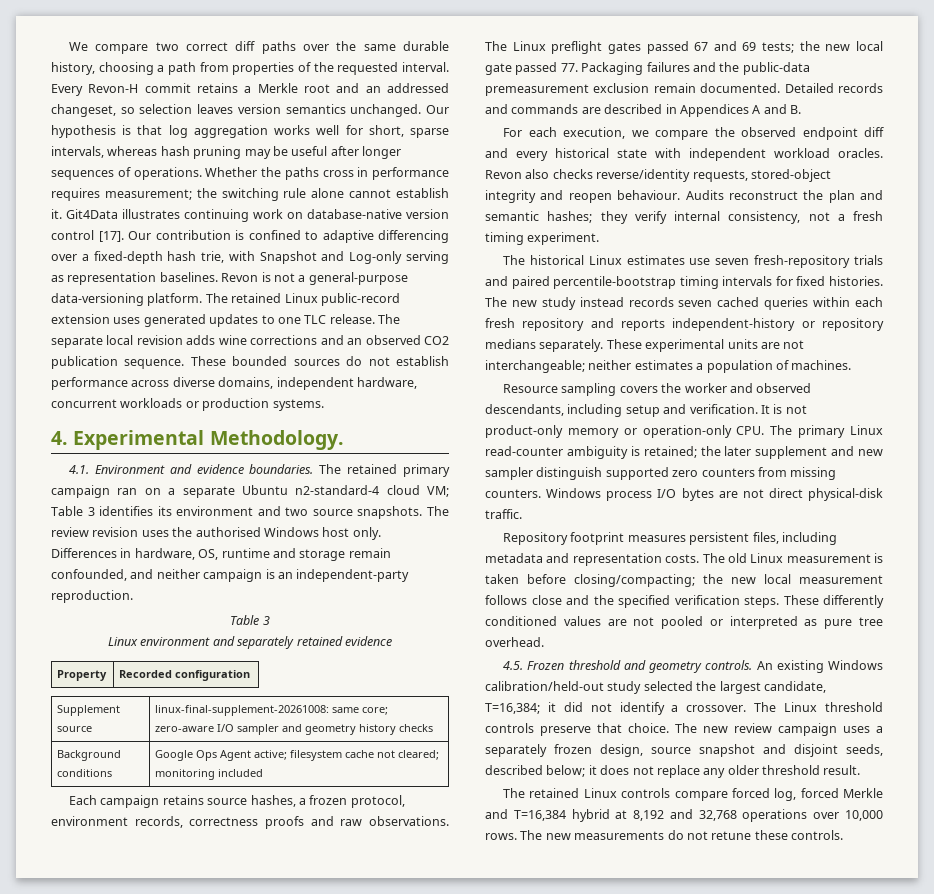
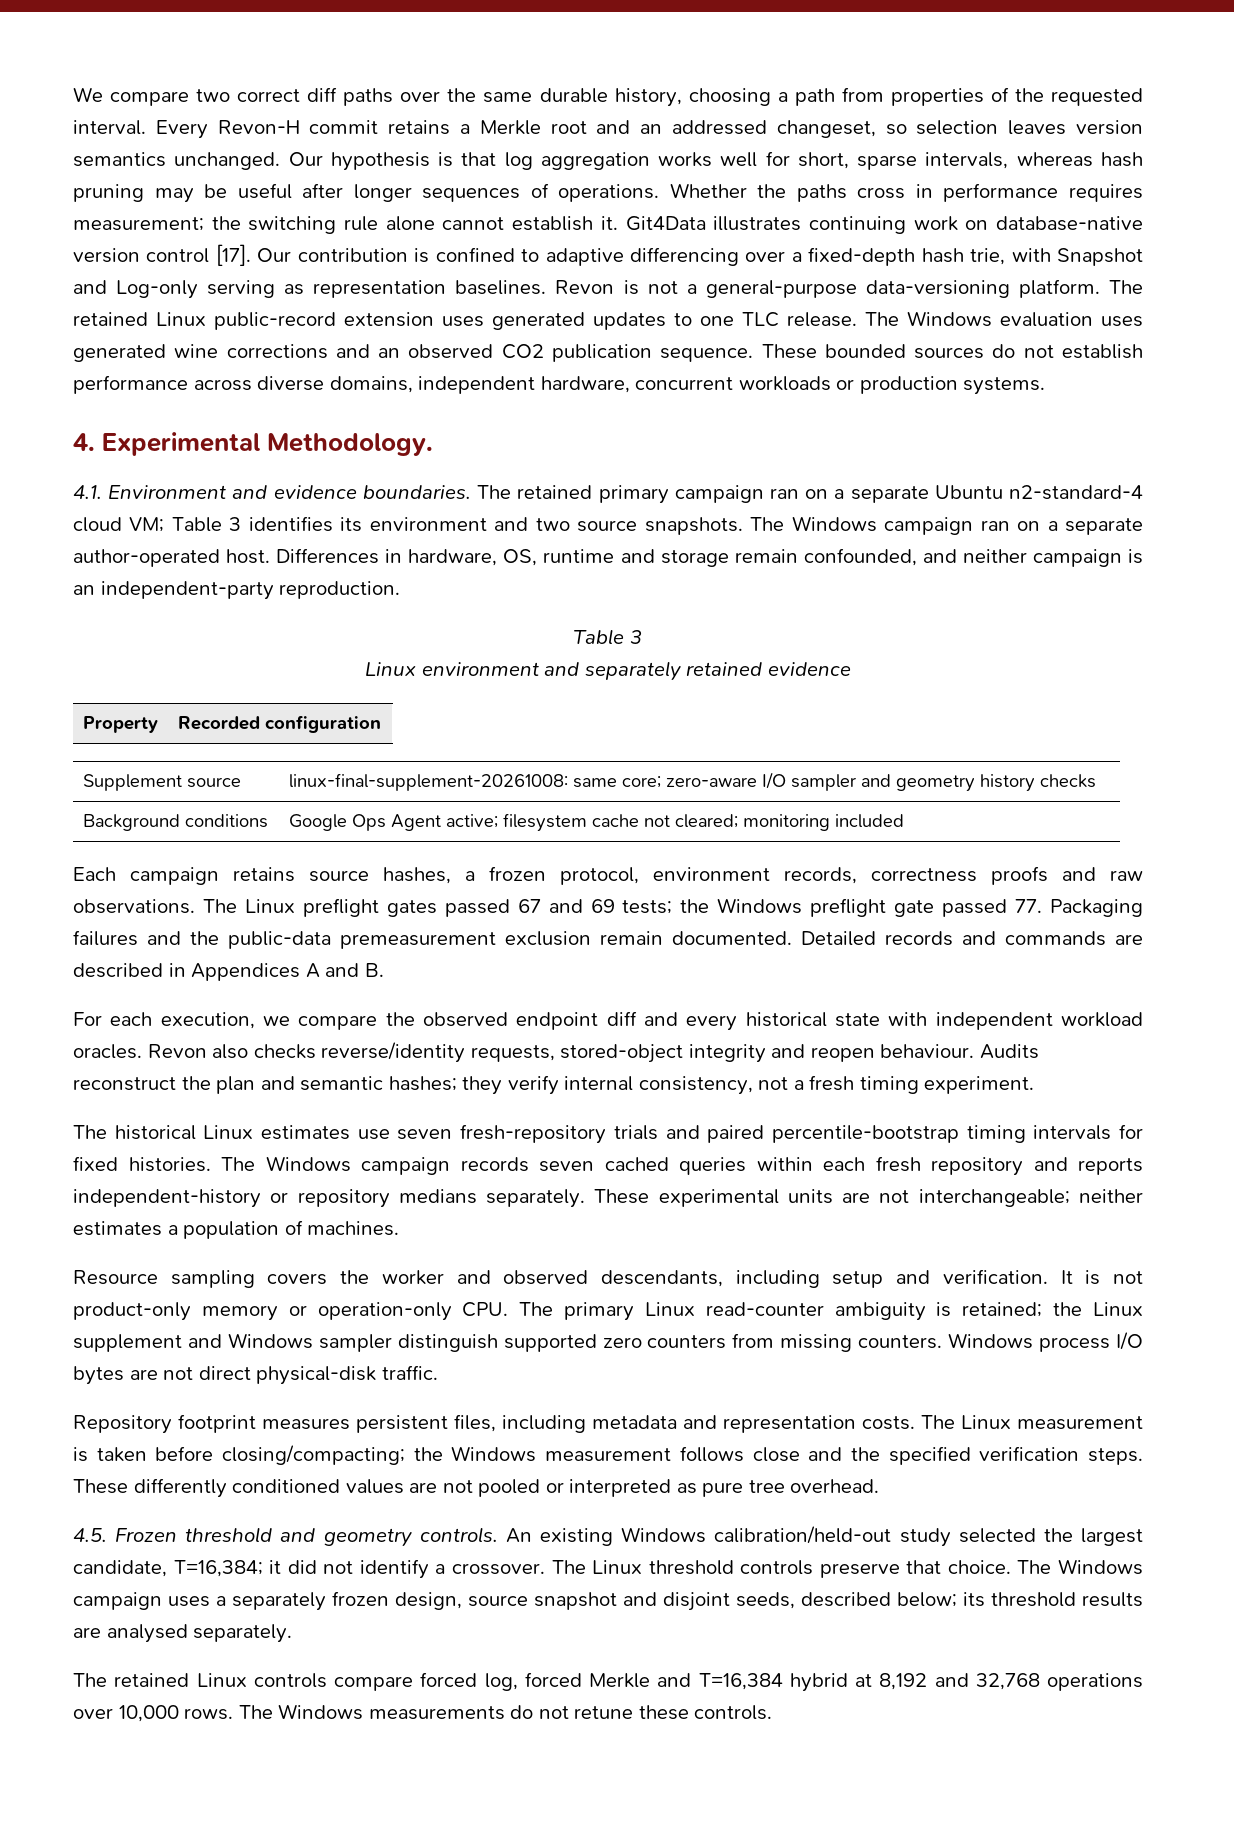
[51,335,216,348] separate local revision adds -> [907,311,1143,327] [73,344,166,362] Windows evaluation uses generated
[51,527,381,540] review revision uses the authorised Windows host only. -> [791,516,1144,535] [73,549,271,567] Windows campaign ran on a separate author-operated host.
[825,41,883,51] new local -> [717,898,887,917] Windows preflight
[511,297,624,310] new study instead -> [265,1156,450,1175] Windows campaign
[724,446,752,456] later -> [1092,1302,1143,1316] Linux
[858,449,883,456] new -> [227,1333,313,1349] Windows
[727,553,747,563] old -> (955, 1422) none
[731,574,791,584] new local -> [451,1446,537,1462] Windows
[703,723,772,733] new review -> [1058,1559,1143,1575] Windows
[588,765,861,778] it does not replace any older threshold result. -> [963,1592,1143,1607] [73,1624,293,1643] its threshold results are analysed separately.
[545,833,571,840] new -> [278,1704,364,1720] Windows

